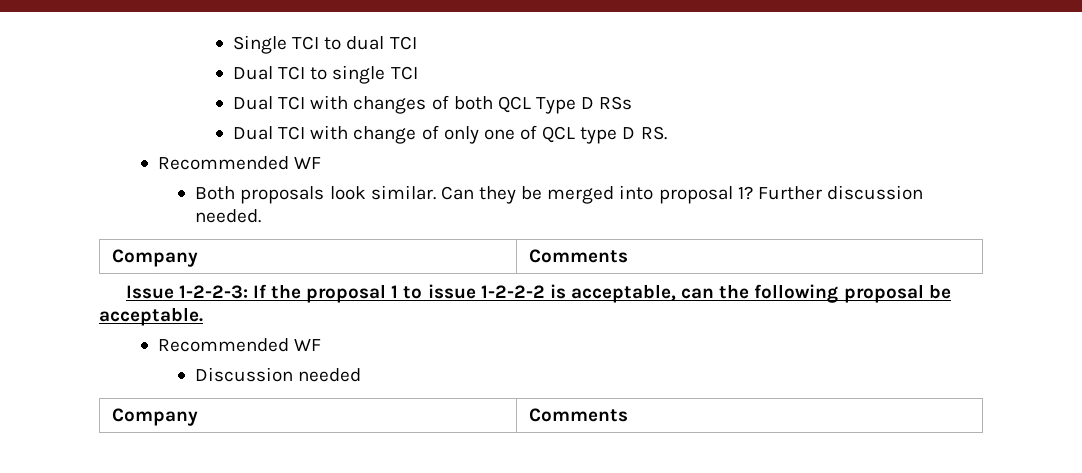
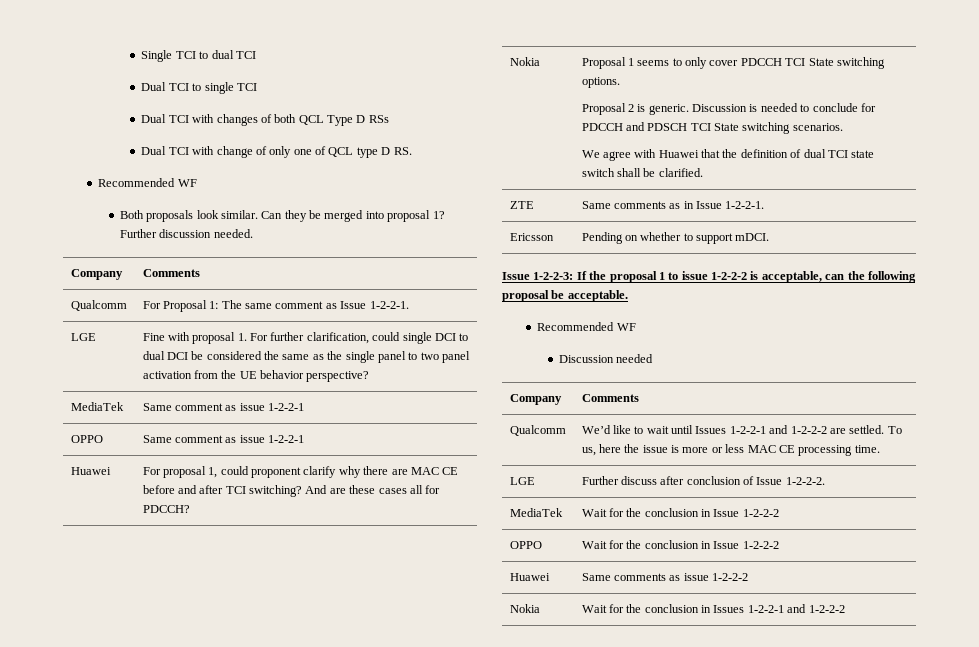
(629, 256) none -> [70,300,127,311] [142,300,409,312] [70,333,96,341] [142,332,469,344] [142,351,471,363] [142,370,370,382] [70,402,124,411] [142,403,305,411] [70,435,103,443] [142,435,305,443] [70,467,111,475] [142,466,459,478] [142,485,441,497] [142,505,190,513] [509,57,540,66] [581,57,885,69] [581,77,620,88] [581,103,876,115] [581,122,843,134] [581,149,875,161] [581,168,703,177] [509,201,534,209] [581,201,765,209] [509,233,554,241] [581,232,770,244] // Qualcomm | For Proposal 1: The same comment as Issue 1-2-2-1. // LGE | Fine with proposal 1. For further clarification, could single DCI to dual DCI be considered the same as the single panel to two panel activation from the UE behavior perspective? // MediaTek | Same comment as issue 1-2-2-1 // OPPO | Same comment as issue 1-2-2-1 // Huawei | For proposal 1, could proponent clarify why there are MAC CE before and after TCI switching? And are these cases all for PDCCH? // Nokia | Proposal 1 seems to only cover PDCCH TCI State switching options. // Proposal 2 is generic. Discussion is needed to conclude for PDCCH and PDSCH TCI State switching scenarios. // We agree with Huawei that the definition of dual TCI state switch shall be clarified. // ZTE | Same comments as in Issue 1-2-2-1. // Ericsson | Pending on whether to support mDCI.
(629, 415) none -> [509,425,566,436] [581,425,902,434] [581,444,880,456] [509,477,535,485] [581,476,825,485] [509,508,563,517] [581,508,779,517] [509,541,542,549] [581,540,779,549] [509,573,550,581] [581,573,749,581] [509,604,540,613] [581,604,845,613] // Qualcomm | We’d like to wait until Issues 1-2-2-1 and 1-2-2-2 are settled. To us, here the issue is more or less MAC CE processing time. // LGE | Further discuss after conclusion of Issue 1-2-2-2. // MediaTek | Wait for the conclusion in Issue 1-2-2-2 // OPPO | Wait for the conclusion in Issue 1-2-2-2 // Huawei | Same comments as issue 1-2-2-2 // Nokia | Wait for the conclusion in Issues 1-2-2-1 and 1-2-2-2

